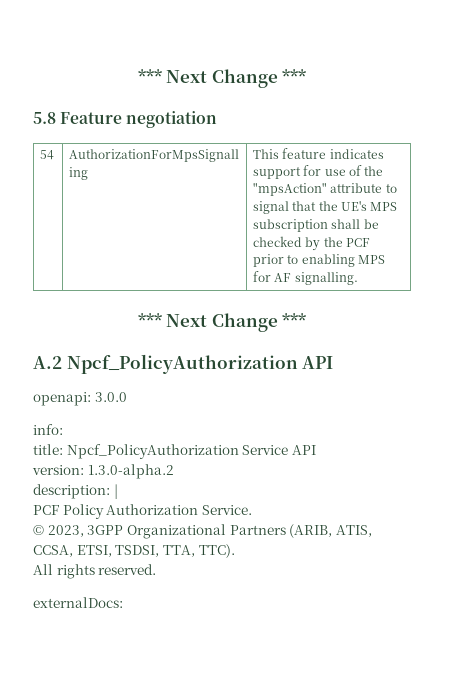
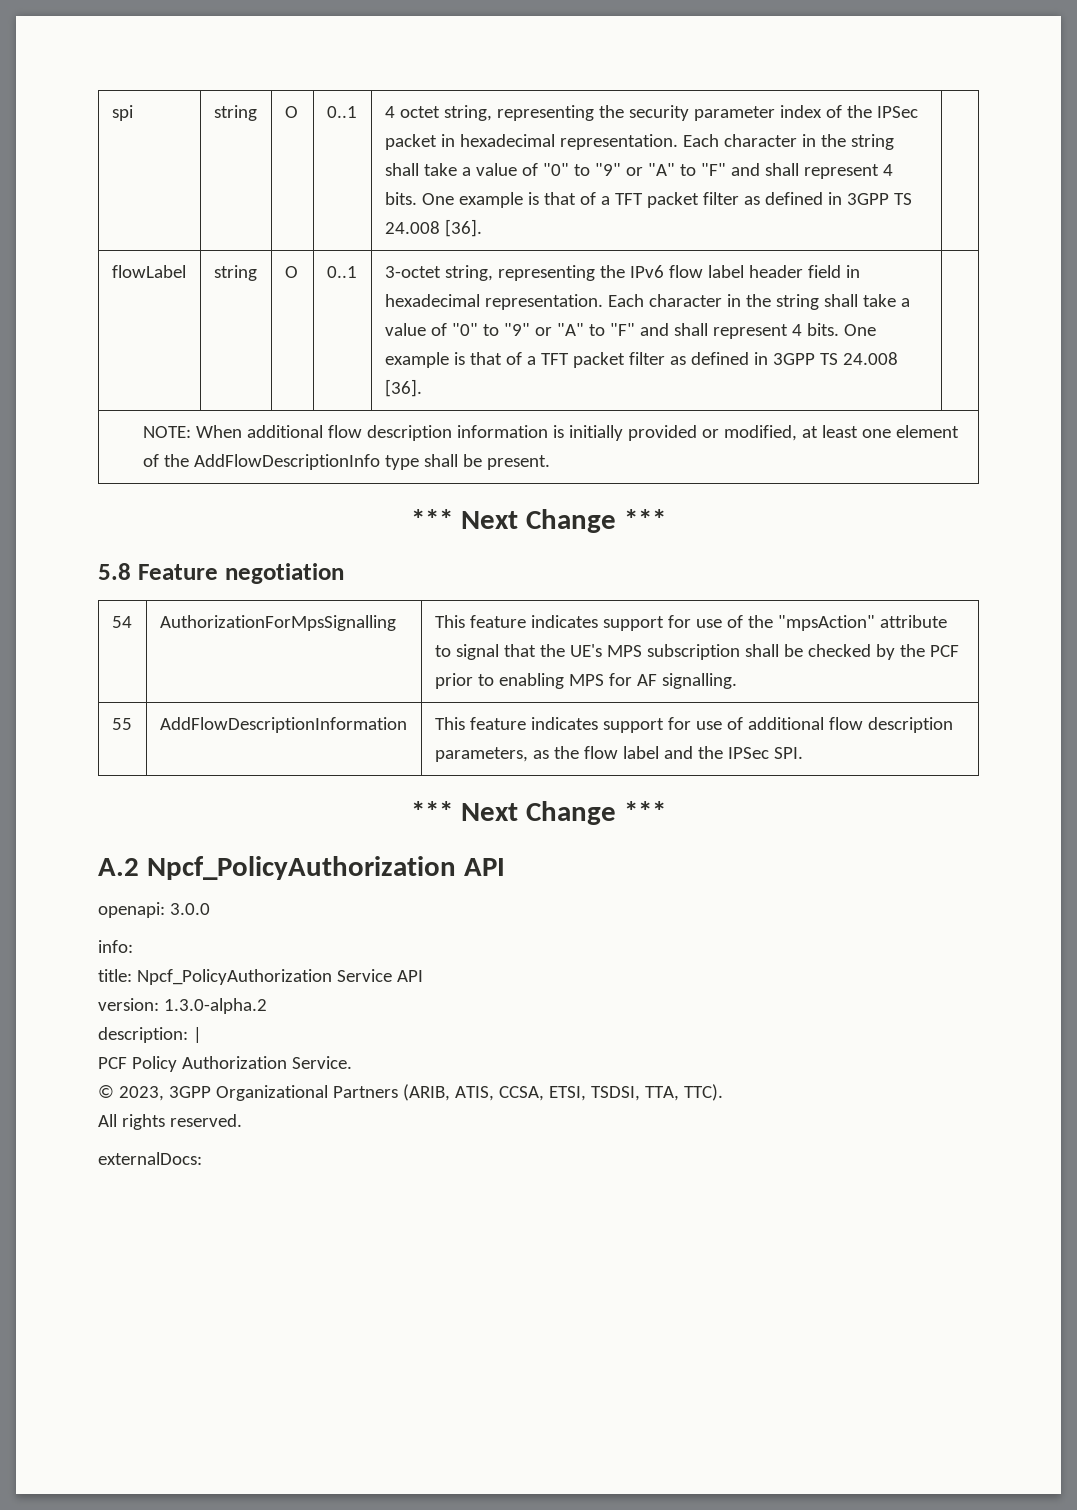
(137, 75) none -> [111,105,133,121] [213,105,257,121] [284,106,298,118] [326,106,357,118] [384,105,918,121] [384,134,894,150] [384,163,893,179] [384,192,912,208] [384,219,482,237] [111,265,186,278] [213,265,257,281] [284,266,298,278] [326,266,357,278] [384,265,860,281] [384,294,910,310] [384,323,876,339] [384,352,898,368] [384,379,422,397] [142,425,959,441] [142,454,550,470] spi | string | O | 0..1 | 4 octet string, representing the security parameter index of the IPSec packet in hexadecimal representation. Each character in the string shall take a value of "0" to "9" or "A" to "F" and shall represent 4 bits. One example is that of a TFT packet filter as defined in 3GPP TS 24.008 [36]. | // flowLabel | string | O | 0..1 | 3-octet string, representing the IPv6 flow label header field in hexadecimal representation. Each character in the string shall take a value of "0" to "9" or "A" to "F" and shall represent 4 bits. One example is that of a TFT packet filter as defined in 3GPP TS 24.008 [36]. | // NOTE: When additional flow description information is initially provided or modified, at least one element of the AddFlowDescriptionInfo type shall be present. //
(358, 278) none -> [111,718,132,730] [159,717,407,733] [434,717,953,733] [434,746,803,762] // 55 | AddFlowDescriptionInformation | This feature indicates support for use of additional flow description parameters, as the flow label and the IPSec SPI.

